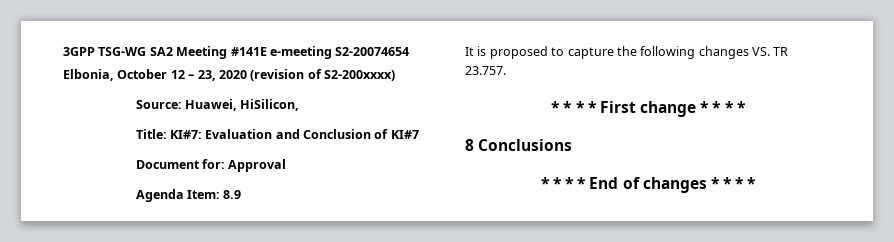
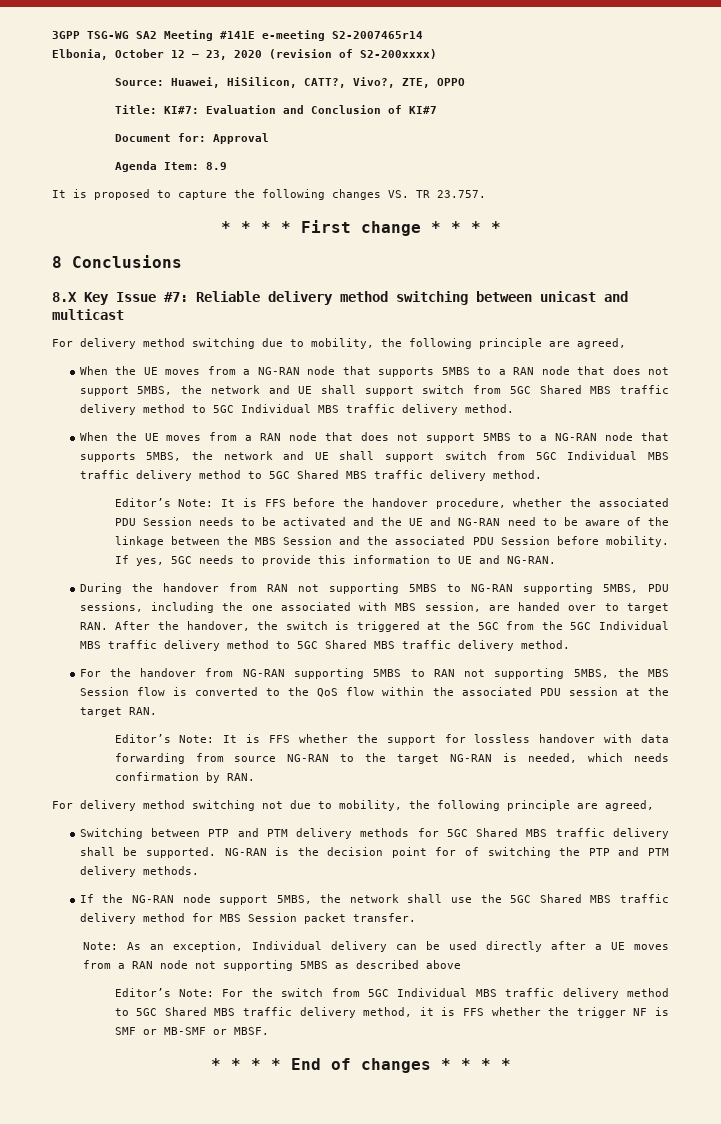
[335,47,410,56] S2-20074654 -> [332,31,423,39] S2-2007465r14
(300, 105) none -> [303,77,465,88] CATT?, Vivo?, ZTE, OPPO
(573, 145) none -> [52,291,628,305] [52,309,124,320] [52,338,626,349] [79,366,669,377] [79,385,669,396] [79,404,514,415] [79,432,669,443] [79,451,669,462] [79,470,542,481] [114,498,669,509] [114,517,669,526] [114,536,669,547] [114,555,556,566] [79,583,669,594] [79,602,669,613] [79,621,670,632] [79,640,570,651] [79,668,669,679] [79,687,670,697] [79,707,157,717] [114,734,669,745] [114,753,669,764] [114,772,255,783] [52,800,654,811] [79,828,669,839] [79,847,670,858] [79,866,199,877] [79,894,670,905] [79,913,416,924] [83,941,669,952] [83,960,462,971] [114,988,669,999] [114,1007,669,1018] [114,1027,269,1035] // 8.X Key Issue #7: Reliable delivery method switching between unicast and multicast // For delivery method switching due to mobility, the following principle are agreed, // When the UE moves from a NG-RAN node that supports 5MBS to a RAN node that does not support 5MBS, the network and UE shall support switch from 5GC Shared MBS traffic delivery method to 5GC Individual MBS traffic delivery method. // When the UE moves from a RAN node that does not support 5MBS to a NG-RAN node that supports 5MBS, the network and UE shall support switch from 5GC Individual MBS traffic delivery method to 5GC Shared MBS traffic delivery method. // Editor’s Note: It is FFS before the handover procedure, whether the associated PDU Session needs to be activated and the UE and NG-RAN need to be aware of the linkage between the MBS Session and the associated PDU Session before mobility. If yes, 5GC needs to provide this information to UE and NG-RAN. // During the handover from RAN not supporting 5MBS to NG-RAN supporting 5MBS, PDU sessions, including the one associated with MBS session, are handed over to target RAN. After the handover, the switch is triggered at the 5GC from the 5GC Individual MBS traffic delivery method to 5GC Shared MBS traffic delivery method. // For the handover from NG-RAN supporting 5MBS to RAN not supporting 5MBS, the MBS Session flow is converted to the QoS flow within the associated PDU session at the target RAN. // Editor’s Note: It is FFS whether the support for lossless handover with data forwarding from source NG-RAN to the target NG-RAN is needed, which needs confirmation by RAN. // For delivery method switching not due to mobility, the following principle are agreed, // Switching between PTP and PTM delivery methods for 5GC Shared MBS traffic delivery shall be supported. NG-RAN is the decision point for of switching the PTP and PTM delivery methods. // If the NG-RAN node support 5MBS, the network shall use the 5GC Shared MBS traffic delivery method for MBS Session packet transfer. // Note: As an exception, Individual delivery can be used directly after a UE moves from a RAN node not supporting 5MBS as described above // Editor’s Note: For the switch from 5GC Individual MBS traffic delivery method to 5GC Shared MBS traffic delivery method, it is FFS whether the trigger NF is SMF or MB-SMF or MBSF.

